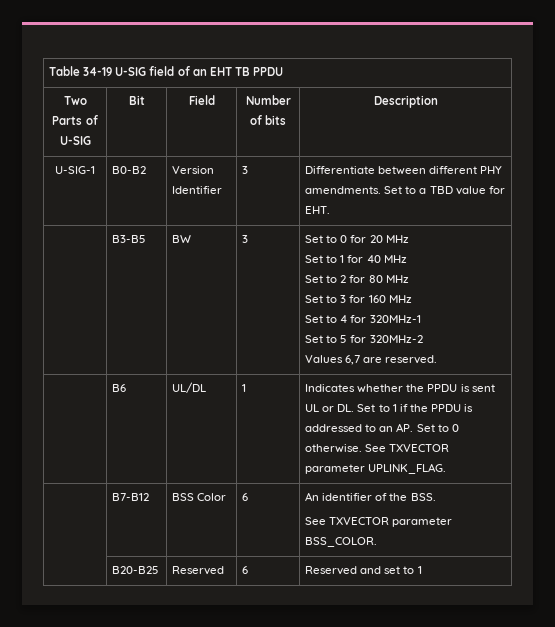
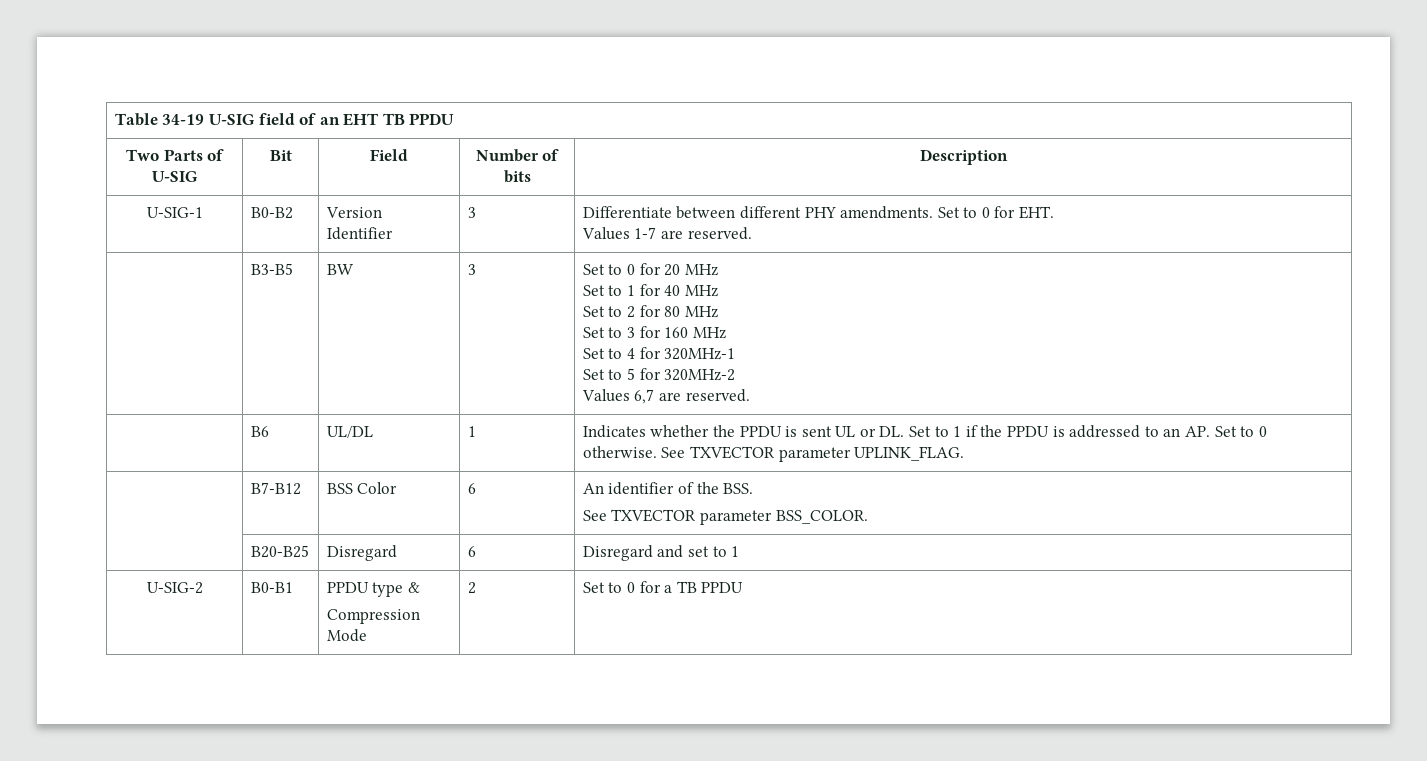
[419,186,486,195] a TBD value -> [981,207,990,218] 0
(331, 210) none -> [581,227,752,240] // Values 1-7 are reserved.
[172,566,225,575] [242,566,249,574] [305,566,358,575] Reserved | 6 | Reserved -> [326,545,397,561] [467,546,476,557] [582,545,653,561] Disregard | 6 | Disregard
(422, 570) none -> [146,582,203,594] [250,582,293,593] [326,582,420,597] [326,609,420,624] [326,629,367,642] [467,582,476,594] [582,581,744,593] // U-SIG-2 | B0-B1 | PPDU type & // Compression Mode | 2 | Set to 0 for a TB PPDU

